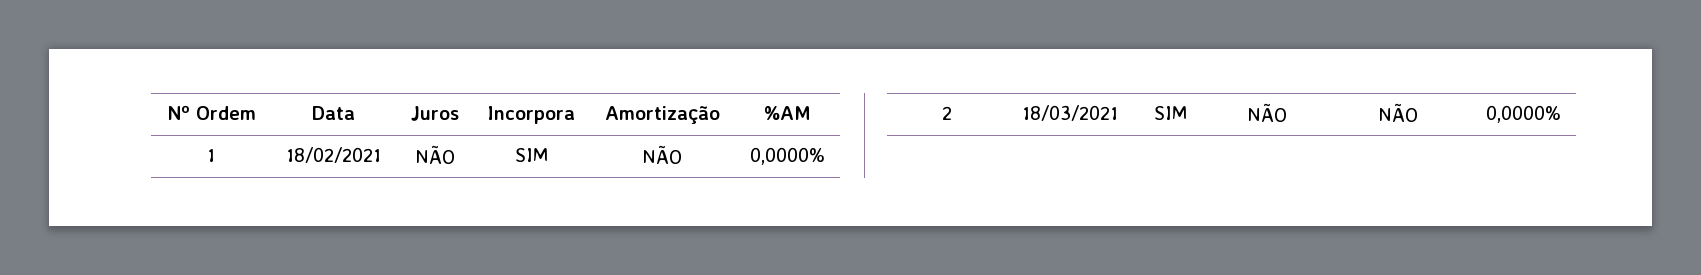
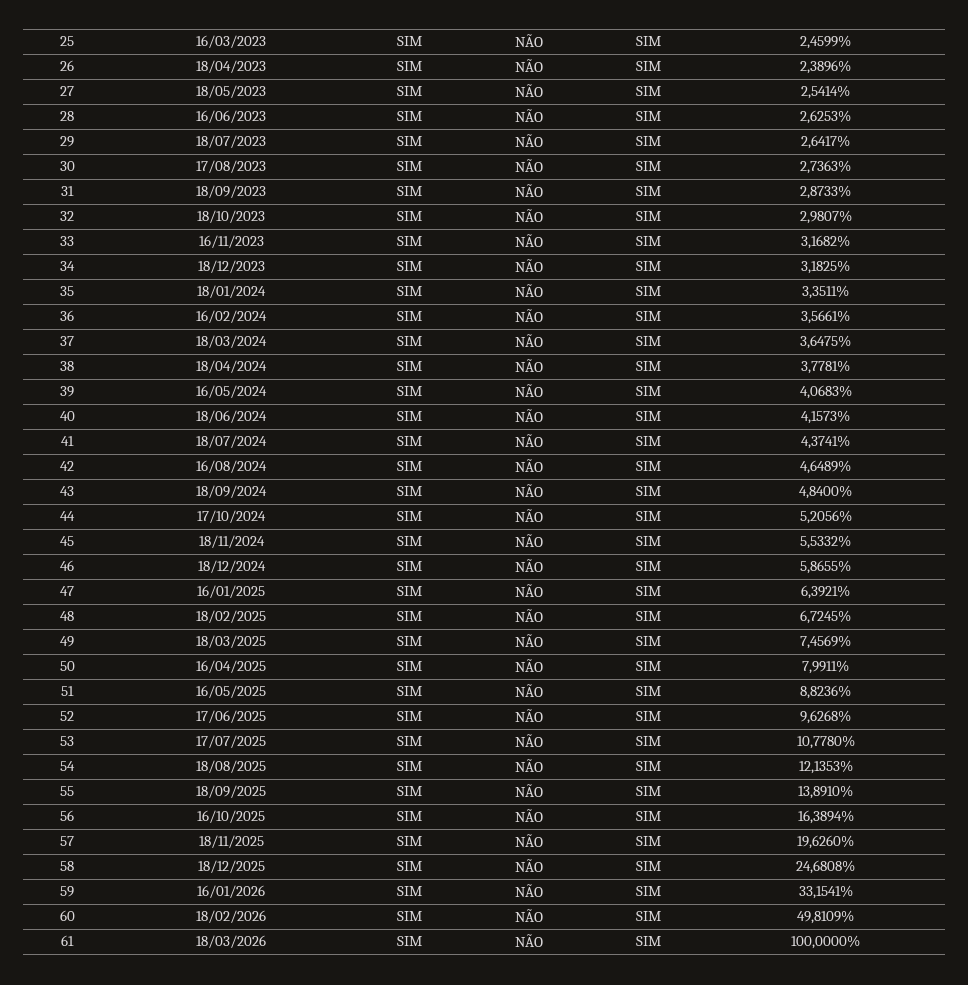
[166,105,256,120] [312,106,355,120] [410,106,459,121] [487,106,575,124] [604,106,720,124] [763,106,811,120] [207,149,215,162] [286,147,381,163] [414,145,455,164] [514,148,548,162] [642,145,682,164] [749,147,825,165] [942,106,952,120] [1021,105,1118,121] [1154,106,1187,120] [1247,103,1287,122] [1378,103,1418,122] [1485,105,1561,123] Nº Ordem | Data | Juros | Incorpora | Amortização | %AM // 1 | 18/02/2021 | NÃO | SIM | NÃO | 0,0000% // 2 | 18/03/2021 | SIM | NÃO | NÃO | 0,0000% -> [60,36,74,46] [195,35,266,48] [396,36,422,46] [514,34,543,47] [636,36,661,46] [800,35,851,49] [60,60,74,71] [195,60,266,73] [396,61,422,71] [514,59,543,72] [636,61,661,71] [800,60,851,74] [60,86,74,96] [195,85,266,98] [396,86,422,96] [514,84,543,97] [636,86,661,96] [801,85,850,99] [60,111,74,121] [195,110,266,123] [396,111,422,121] [514,109,543,122] [636,111,661,121] [800,110,851,124] [60,136,74,147] [195,135,266,148] [396,136,422,146] [514,134,543,147] [636,136,661,146] [801,135,850,149] [59,161,75,171] [195,160,266,173] [396,161,422,171] [514,159,543,172] [636,161,661,171] [800,160,851,174] [61,186,74,196] [195,185,266,198] [396,186,422,196] [514,184,543,197] [636,186,661,196] [800,185,851,199] [60,211,74,221] [196,210,265,223] [396,211,422,221] [514,209,543,222] [636,211,661,221] [799,210,852,224] [60,236,74,246] [198,235,264,248] [396,236,422,246] [514,234,543,247] [636,236,661,246] [801,235,850,249] [60,261,75,271] [197,260,265,273] [396,261,422,271] [514,259,543,272] [636,261,661,271] [801,260,850,274] [60,286,74,296] [196,285,266,298] [396,286,422,296] [514,284,543,297] [636,286,661,296] [802,285,849,299] [60,310,74,321] [195,310,267,323] [396,311,422,321] [514,309,543,322] [636,311,661,321] [801,310,850,324] [60,336,74,346] [195,335,267,348] [396,336,422,346] [514,334,543,347] [636,336,661,346] [800,335,851,349] [60,361,74,371] [195,360,267,373] [396,361,422,371] [514,359,543,372] [636,361,661,371] [801,360,850,374] [60,386,74,397] [195,385,267,398] [396,386,422,396] [514,384,543,397] [636,386,661,396] [799,385,852,399] [59,411,75,421] [195,410,267,423] [396,411,422,421] [514,409,543,422] [636,411,661,421] [801,410,850,424] [61,436,74,446] [195,435,267,448] [396,436,422,446] [514,434,543,447] [636,436,661,446] [801,435,850,449] [60,461,74,471] [195,460,267,473] [396,461,422,471] [514,459,543,472] [636,461,661,471] [800,460,851,474] [60,486,74,496] [195,485,267,498] [396,486,422,496] [514,484,543,497] [636,486,661,496] [799,485,852,499] [60,511,75,521] [196,510,266,523] [396,511,422,521] [514,509,543,522] [636,511,661,521] [799,510,852,524] [60,536,74,546] [198,535,265,548] [396,536,422,546] [514,534,543,547] [636,536,661,546] [800,535,851,549] [60,560,74,571] [197,560,266,573] [396,561,422,571] [514,559,543,572] [636,561,661,571] [800,560,851,574] [60,586,74,596] [196,585,265,598] [396,586,422,596] [514,584,543,597] [636,586,661,596] [801,585,850,599] [60,611,74,621] [195,610,266,623] [396,611,422,621] [514,609,543,622] [636,611,661,621] [800,610,851,624] [60,636,74,647] [195,635,266,648] [396,636,422,646] [514,634,543,647] [636,636,661,646] [800,635,851,649] [59,661,75,671] [195,660,266,673] [396,661,422,671] [514,659,543,672] [636,661,661,671] [802,660,849,674] [61,686,74,696] [195,685,266,698] [396,686,422,696] [514,684,543,697] [636,686,661,696] [800,685,851,699] [60,711,74,721] [195,710,266,723] [396,711,422,721] [514,709,543,722] [636,711,661,721] [800,710,851,724] [60,736,74,746] [195,735,266,748] [396,736,422,746] [514,734,543,747] [636,736,661,746] [796,735,855,749] [60,761,75,771] [195,760,266,773] [396,761,422,771] [514,759,543,772] [636,761,661,771] [798,760,853,774] [60,786,74,796] [195,785,266,798] [396,786,422,796] [514,784,543,797] [636,786,661,796] [798,785,853,799] [60,810,74,821] [196,810,265,823] [396,811,422,821] [514,809,543,822] [636,811,661,821] [797,810,854,824] [60,836,74,846] [198,835,264,848] [396,836,422,846] [514,834,543,847] [636,836,661,846] [797,835,854,849] [60,861,74,871] [197,860,265,873] [396,861,422,871] [514,859,543,872] [636,861,661,871] [796,860,855,874] [60,886,74,897] [196,885,265,898] [396,886,422,896] [514,884,543,897] [636,886,661,896] [798,885,853,899] [59,910,75,921] [195,910,266,923] [396,911,422,921] [514,909,543,922] [636,911,661,921] [797,910,854,924] [61,935,74,946] [195,935,266,948] [396,936,422,946] [514,934,543,947] [636,936,661,946] [791,935,860,949] 25 | 16/03/2023 | SIM | NÃO | SIM | 2,4599% // 26 | 18/04/2023 | SIM | NÃO | SIM | 2,3896% // 27 | 18/05/2023 | SIM | NÃO | SIM | 2,5414% // 28 | 16/06/2023 | SIM | NÃO | SIM | 2,6253% // 29 | 18/07/2023 | SIM | NÃO | SIM | 2,6417% // 30 | 17/08/2023 | SIM | NÃO | SIM | 2,7363% // 31 | 18/09/2023 | SIM | NÃO | SIM | 2,8733% // 32 | 18/10/2023 | SIM | NÃO | SIM | 2,9807% // 33 | 16/11/2023 | SIM | NÃO | SIM | 3,1682% // 34 | 18/12/2023 | SIM | NÃO | SIM | 3,1825% // 35 | 18/01/2024 | SIM | NÃO | SIM | 3,3511% // 36 | 16/02/2024 | SIM | NÃO | SIM | 3,5661% // 37 | 18/03/2024 | SIM | NÃO | SIM | 3,6475% // 38 | 18/04/2024 | SIM | NÃO | SIM | 3,7781% // 39 | 16/05/2024 | SIM | NÃO | SIM | 4,0683% // 40 | 18/06/2024 | SIM | NÃO | SIM | 4,1573% // 41 | 18/07/2024 | SIM | NÃO | SIM | 4,3741% // 42 | 16/08/2024 | SIM | NÃO | SIM | 4,6489% // 43 | 18/09/2024 | SIM | NÃO | SIM | 4,8400% // 44 | 17/10/2024 | SIM | NÃO | SIM | 5,2056% // 45 | 18/11/2024 | SIM | NÃO | SIM | 5,5332% // 46 | 18/12/2024 | SIM | NÃO | SIM | 5,8655% // 47 | 16/01/2025 | SIM | NÃO | SIM | 6,3921% // 48 | 18/02/2025 | SIM | NÃO | SIM | 6,7245% // 49 | 18/03/2025 | SIM | NÃO | SIM | 7,4569% // 50 | 16/04/2025 | SIM | NÃO | SIM | 7,9911% // 51 | 16/05/2025 | SIM | NÃO | SIM | 8,8236% // 52 | 17/06/2025 | SIM | NÃO | SIM | 9,6268% // 53 | 17/07/2025 | SIM | NÃO | SIM | 10,7780% // 54 | 18/08/2025 | SIM | NÃO | SIM | 12,1353% // 55 | 18/09/2025 | SIM | NÃO | SIM | 13,8910% // 56 | 16/10/2025 | SIM | NÃO | SIM | 16,3894% // 57 | 18/11/2025 | SIM | NÃO | SIM | 19,6260% // 58 | 18/12/2025 | SIM | NÃO | SIM | 24,6808% // 59 | 16/01/2026 | SIM | NÃO | SIM | 33,1541% // 60 | 18/02/2026 | SIM | NÃO | SIM | 49,8109% // 61 | 18/03/2026 | SIM | NÃO | SIM | 100,0000%

